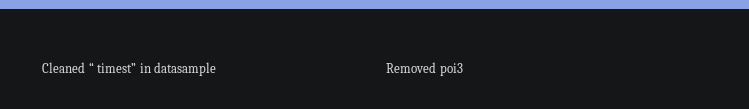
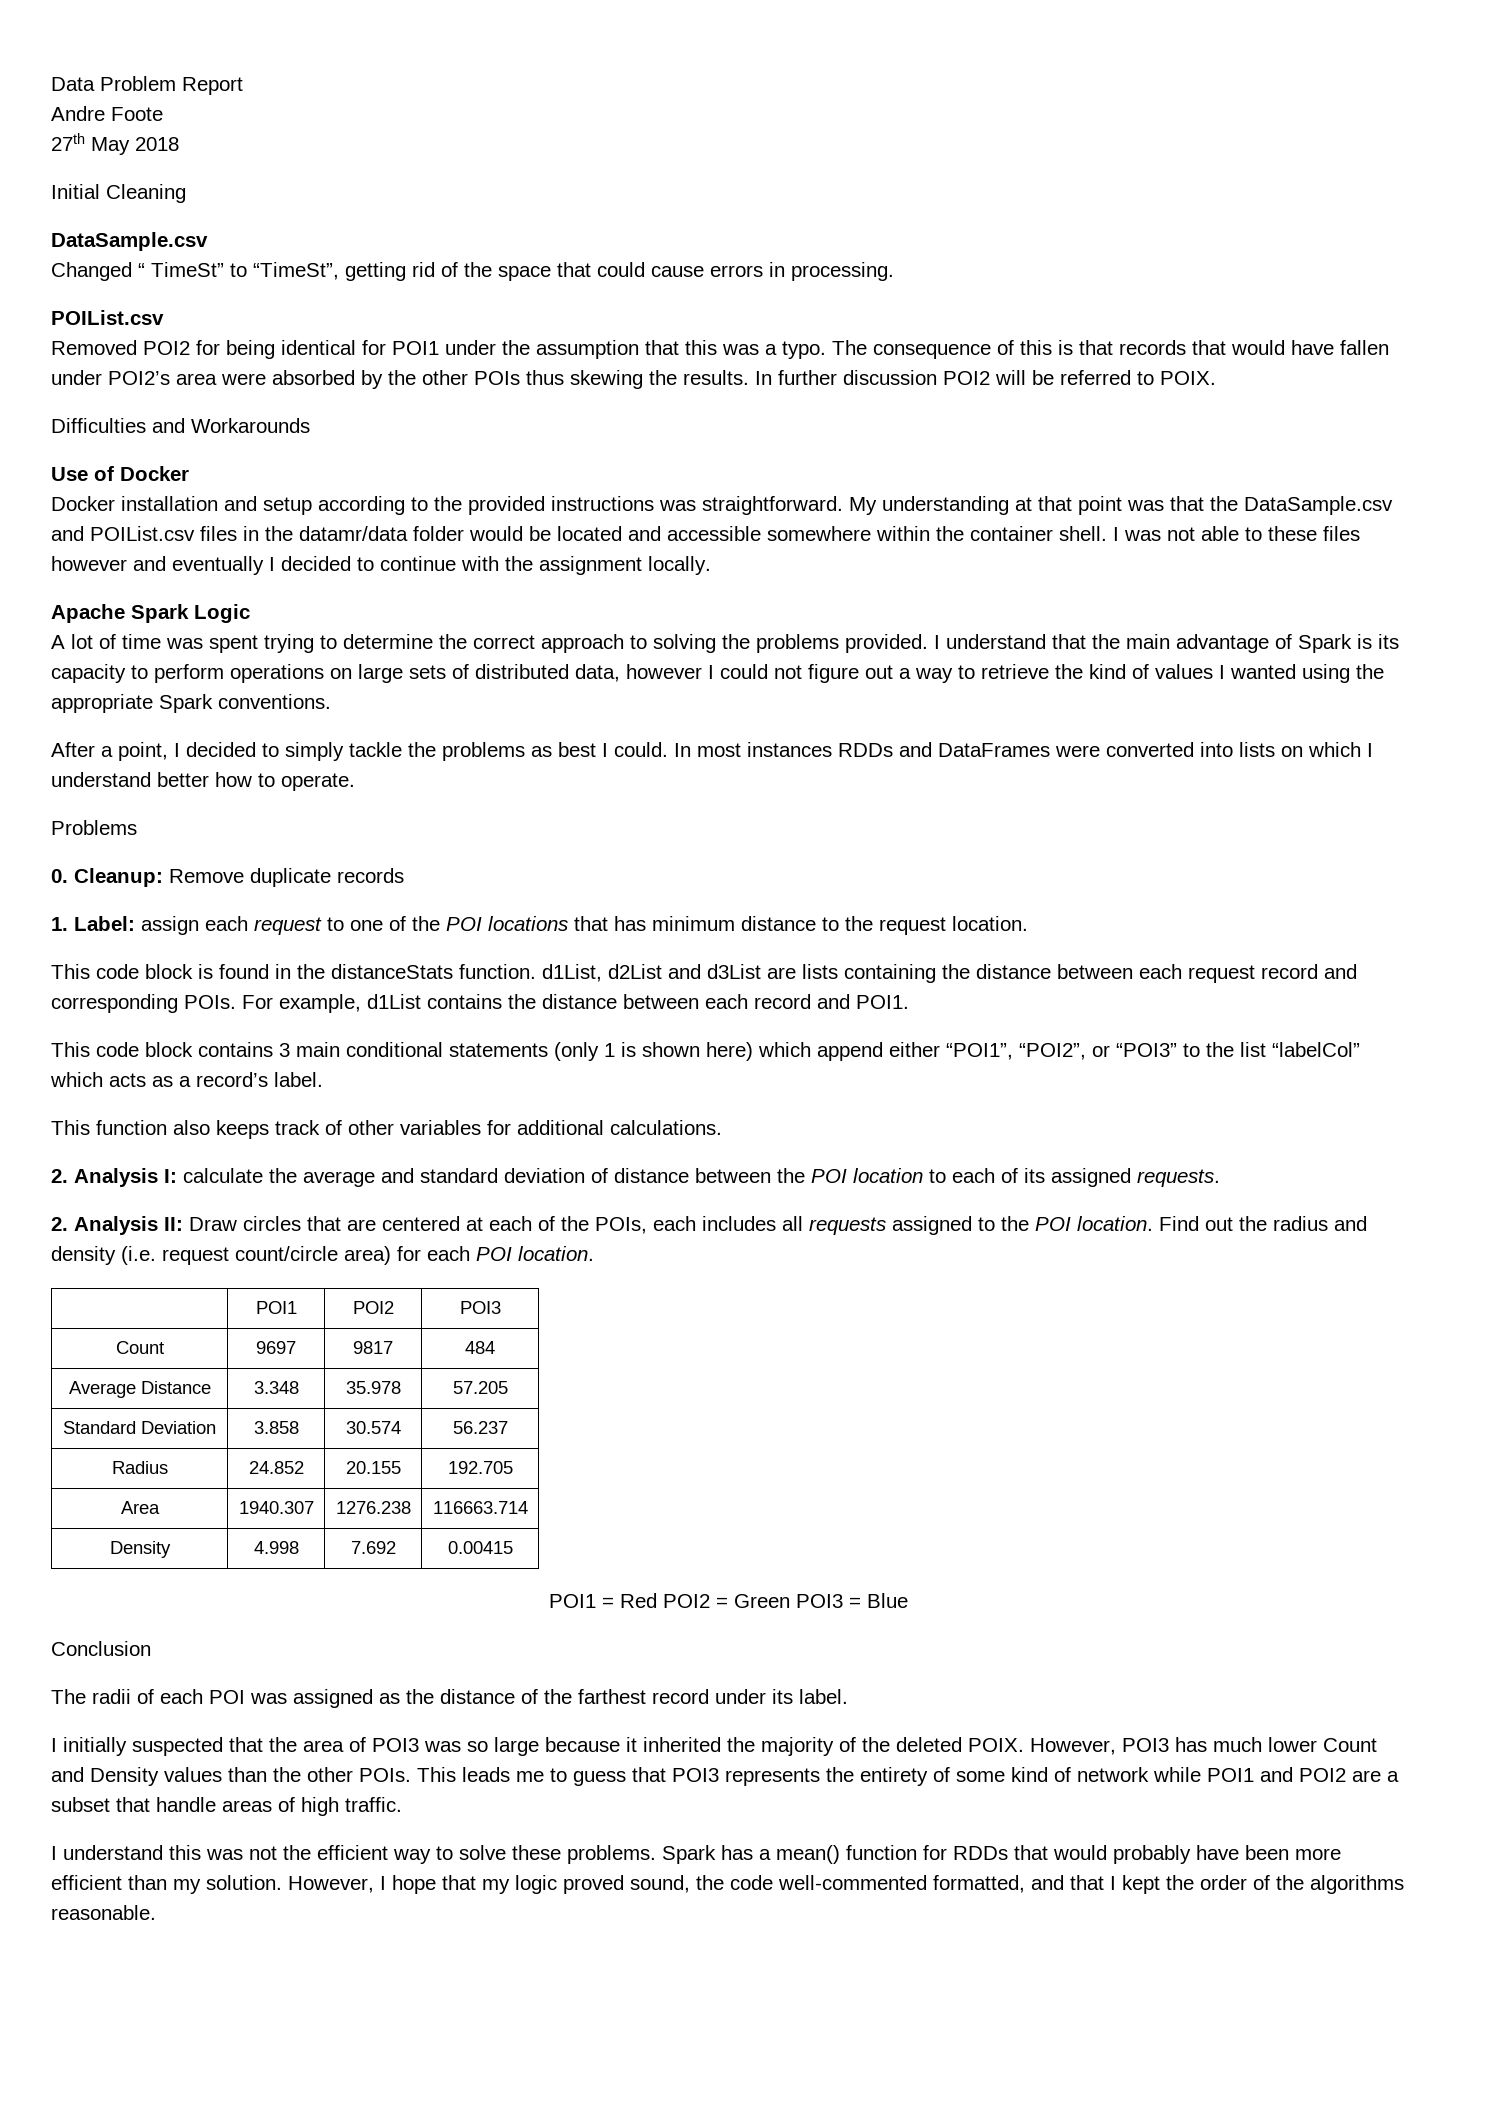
[42,62,217,76] [386,62,463,76] Cleaned “ timest” in datasample // Removed poi3 -> [51,76,243,95] [51,106,163,121] [51,133,179,155] [51,184,186,203] [51,232,208,251] [51,262,894,281] [51,310,164,325] [51,340,1389,359] [51,370,1216,389] [51,418,310,433] [51,466,189,481] [51,496,1393,515] [51,526,1360,541] [51,556,711,575] [51,604,250,623] [51,634,1399,653] [51,664,1384,683] [51,694,331,713] [51,742,1373,761] [51,772,355,791] [51,820,137,835] [51,868,404,887] [51,916,1028,935] [51,964,1357,983] [51,994,909,1013] [51,1042,1360,1061] [50,1072,323,1087] [51,1120,722,1139] [51,1168,1220,1187] [51,1216,1367,1235] [51,1246,594,1265] [255,1301,297,1314] [352,1301,394,1314] [459,1301,501,1314] [115,1341,164,1354] [256,1341,296,1354] [353,1341,393,1354] [465,1341,495,1354] [68,1381,211,1398] [253,1381,299,1394] [345,1381,401,1394] [452,1381,508,1394] [63,1421,216,1434] [253,1421,299,1434] [345,1421,401,1434] [452,1421,508,1434] [111,1461,168,1474] [248,1461,304,1474] [345,1461,401,1474] [447,1461,513,1474] [120,1501,160,1514] [238,1501,314,1514] [335,1501,411,1514] [432,1501,528,1514] [109,1541,171,1558] [253,1541,299,1554] [350,1541,396,1554] [447,1541,513,1554] [548,1593,908,1608] [51,1641,151,1656] [51,1689,848,1708] [51,1737,1377,1756] [51,1767,1399,1786] [51,1797,402,1816] [51,1845,1341,1864] [51,1875,1404,1894] [51,1905,156,1920] Data Problem Report // Andre Foote // 27th May 2018 // Initial Cleaning // DataSample.csv // Changed “ TimeSt” to “TimeSt”, getting rid of the space that could cause errors in processing. // POIList.csv // Removed POI2 for being identical for POI1 under the assumption that this was a typo. The consequence of this is that records that would have fallen under POI2’s area were absorbed by the other POIs thus skewing the results. In further discussion POI2 will be referred to POIX. // Difficulties and Workarounds // Use of Docker // Docker installation and setup according to the provided instructions was straightforward. My understanding at that point was that the DataSample.csv and POIList.csv files in the datamr/data folder would be located and accessible somewhere within the container shell. I was not able to these files however and eventually I decided to continue with the assignment locally. // Apache Spark Logic // A lot of time was spent trying to determine the correct approach to solving the problems provided. I understand that the main advantage of Spark is its capacity to perform operations on large sets of distributed data, however I could not figure out a way to retrieve the kind of values I wanted using the appropriate Spark conventions. // After a point, I decided to simply tackle the problems as best I could. In most instances RDDs and DataFrames were converted into lists on which I understand better how to operate. // Problems // 0. Cleanup: Remove duplicate records // 1. Label: assign each request to one of the POI locations that has minimum distance to the request location. // This code block is found in the distanceStats function. d1List, d2List and d3List are lists containing the distance between each request record and corresponding POIs. For example, d1List contains the distance between each record and POI1. // This code block contains 3 main conditional statements (only 1 is shown here) which append either “POI1”, “POI2”, or “POI3” to the list “labelCol” which acts as a record’s label. // This function also keeps track of other variables for additional calculations. // 2. Analysis I: calculate the average and standard deviation of distance between the POI location to each of its assigned requests. // 2. Analysis II: Draw circles that are centered at each of the POIs, each includes all requests assigned to the POI location. Find out the radius and density (i.e. request count/circle area) for each POI location. // | POI1 | POI2 | POI3 // Count | 9697 | 9817 | 484 // Average Distance | 3.348 | 35.978 | 57.205 // Standard Deviation | 3.858 | 30.574 | 56.237 // Radius | 24.852 | 20.155 | 192.705 // Area | 1940.307 | 1276.238 | 116663.714 // Density | 4.998 | 7.692 | 0.00415 // POI1 = Red POI2 = Green POI3 = Blue // Conclusion // The radii of each POI was assigned as the distance of the farthest record under its label. // I initially suspected that the area of POI3 was so large because it inherited the majority of the deleted POIX. However, POI3 has much lower Count and Density values than the other POIs. This leads me to guess that POI3 represents the entirety of some kind of network while POI1 and POI2 are a subset that handle areas of high traffic. // I understand this was not the efficient way to solve these problems. Spark has a mean() function for RDDs that would probably have been more efficient than my solution. However, I hope that my logic proved sound, the code well-commented formatted, and that I kept the order of the algorithms reasonable.

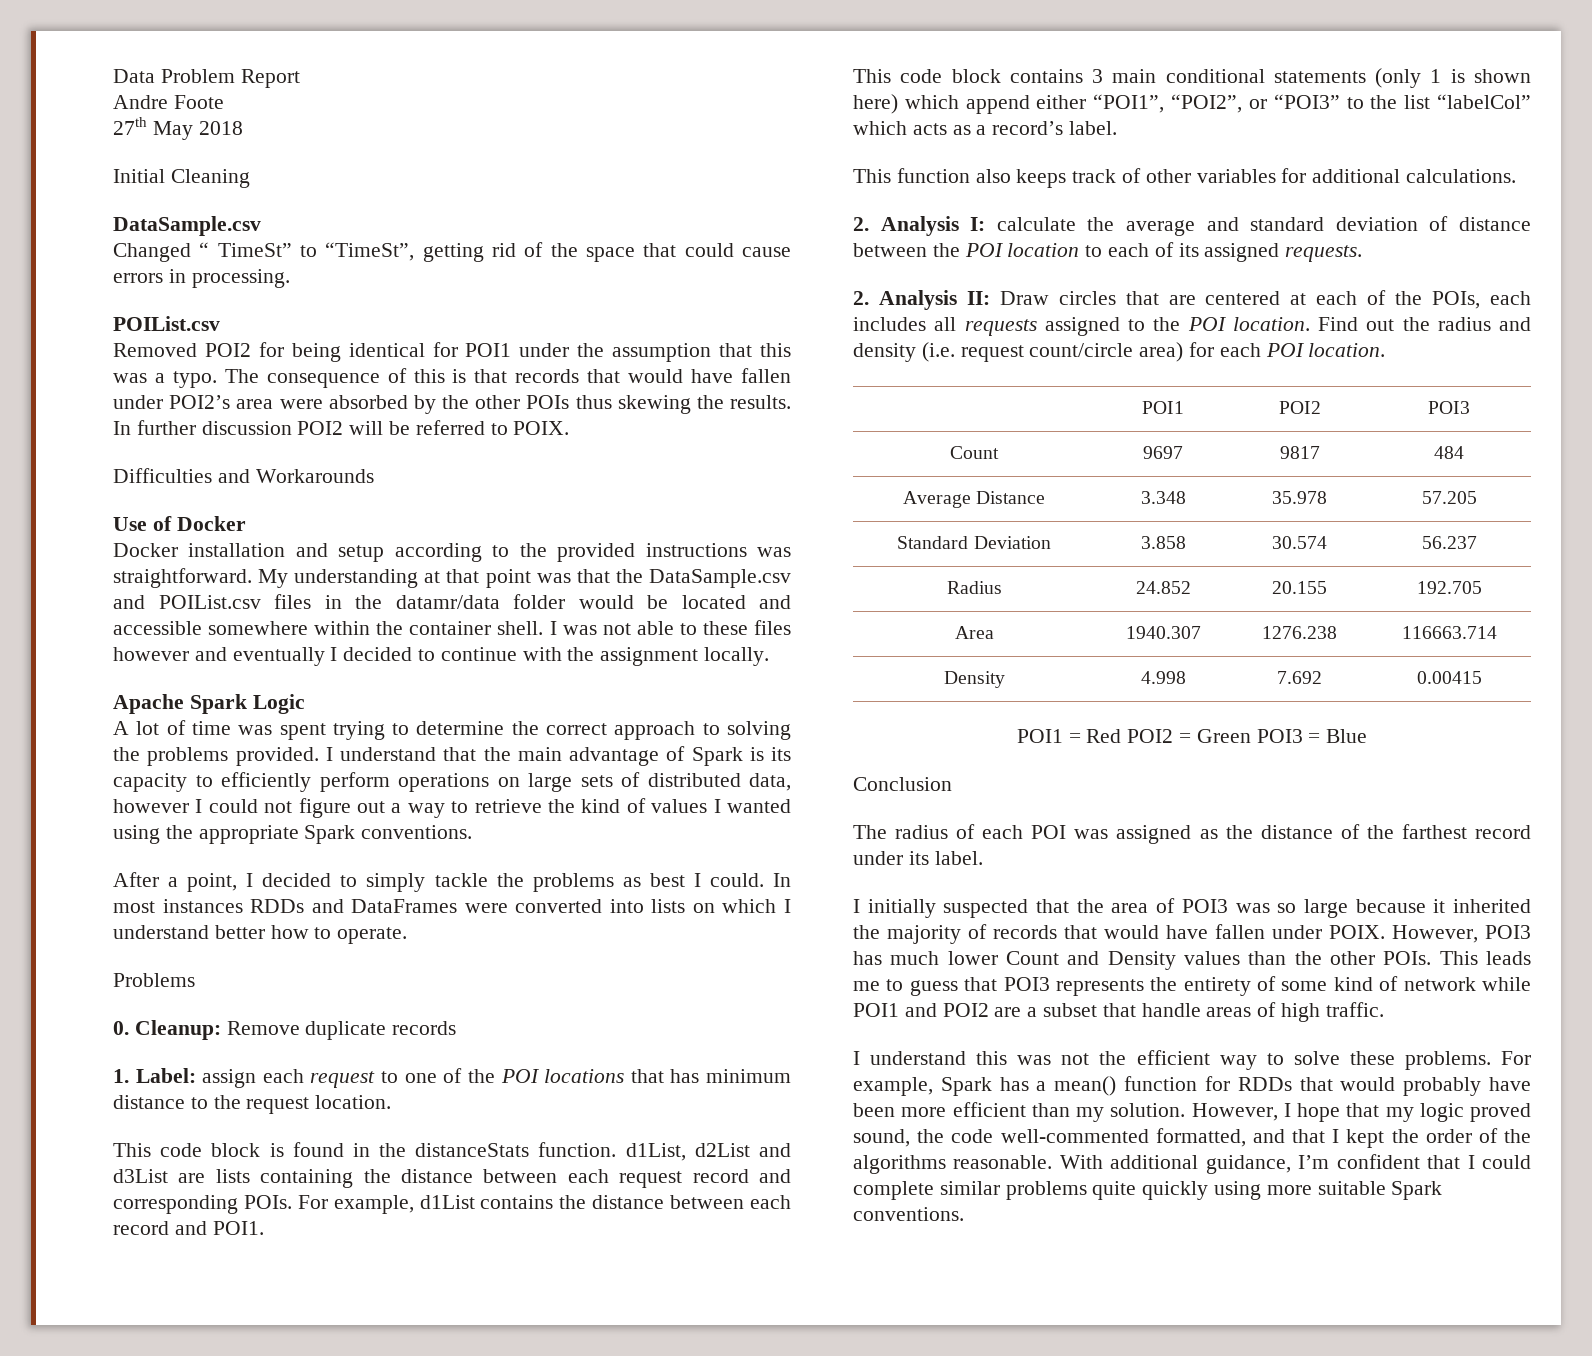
(148, 672) none -> [221,772,311,792] efficiently
[92,1689,131,1704] radii -> [895,825,949,839] radius
[862,1737,962,1752] the deleted -> [993,924,1322,939] records that would have fallen under
(656, 1854) none -> [1501,1051,1531,1065] [853,1077,933,1096] For example,
(156, 1912) none -> [1059,1154,1531,1174] [853,1181,1443,1200] [853,1207,964,1221] With additional guidance, I’m confident that I could complete similar problems quite quickly using more suitable Spark conventions.

